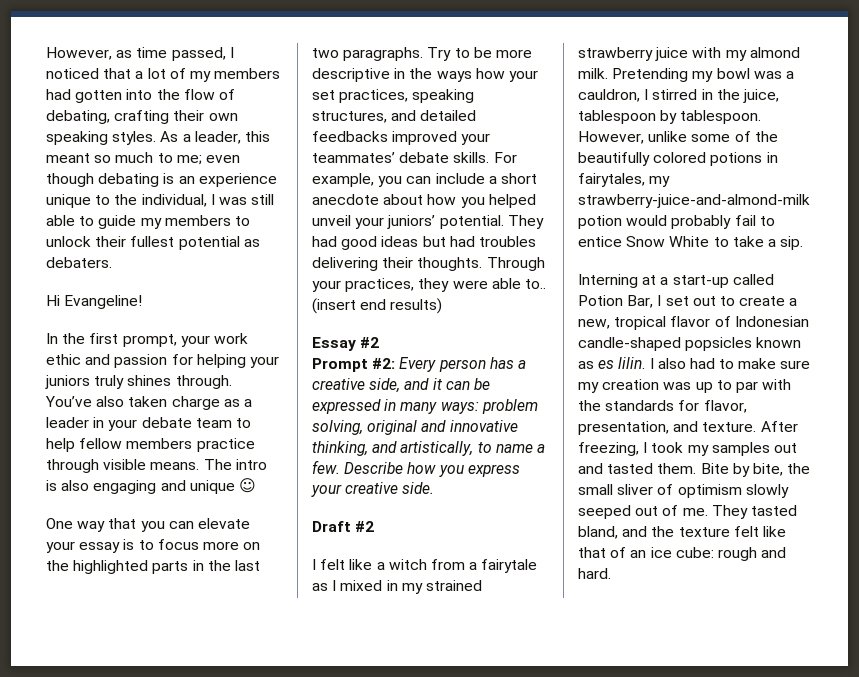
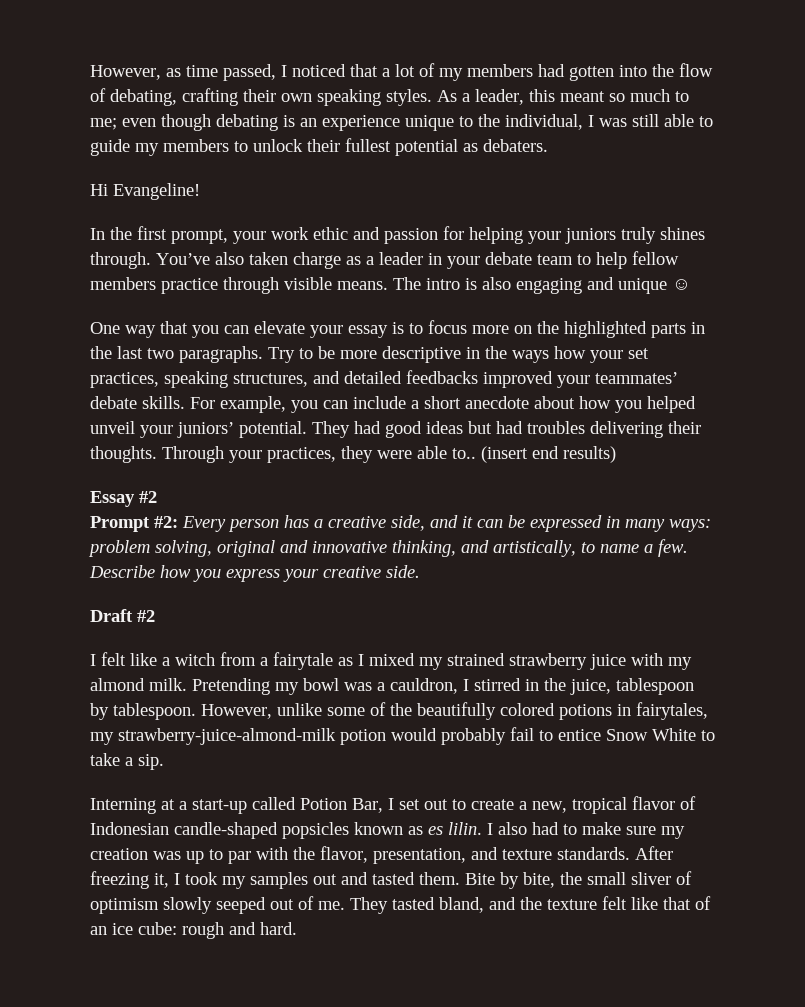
[386,580,398,591] in -> (415, 659) none
[578,194,810,208] strawberry-juice-and-almond-milk -> [118,728,336,745] strawberry-juice-almond-milk
[605,400,700,411] standards for -> (315, 853) none
[702,421,798,432] [578,442,639,456] texture. After freezing, -> [502,846,673,860] [90,871,169,889] texture standards. After freezing it,

